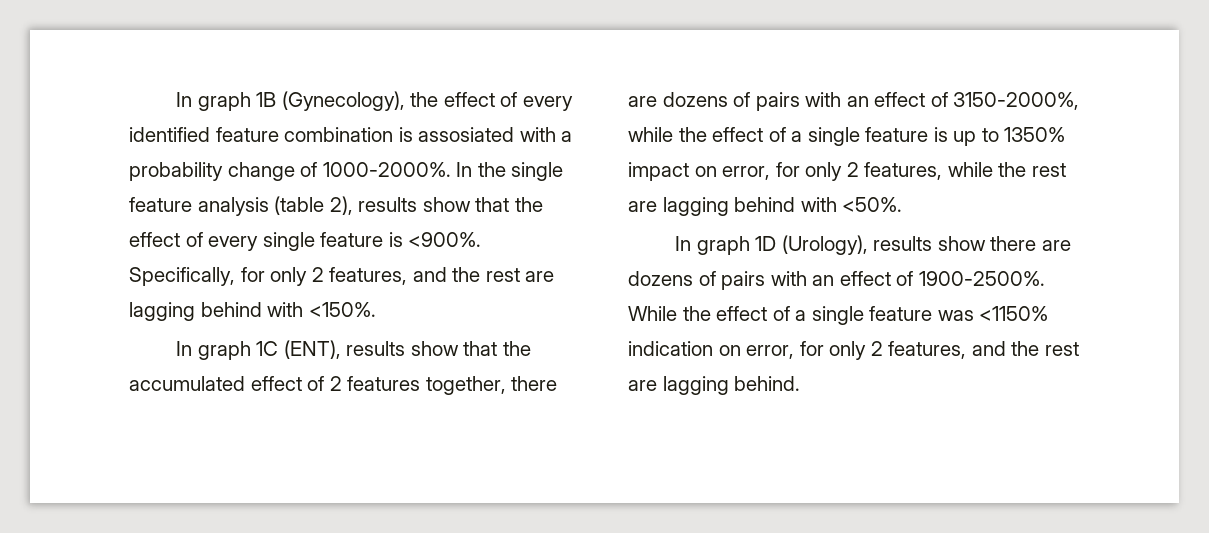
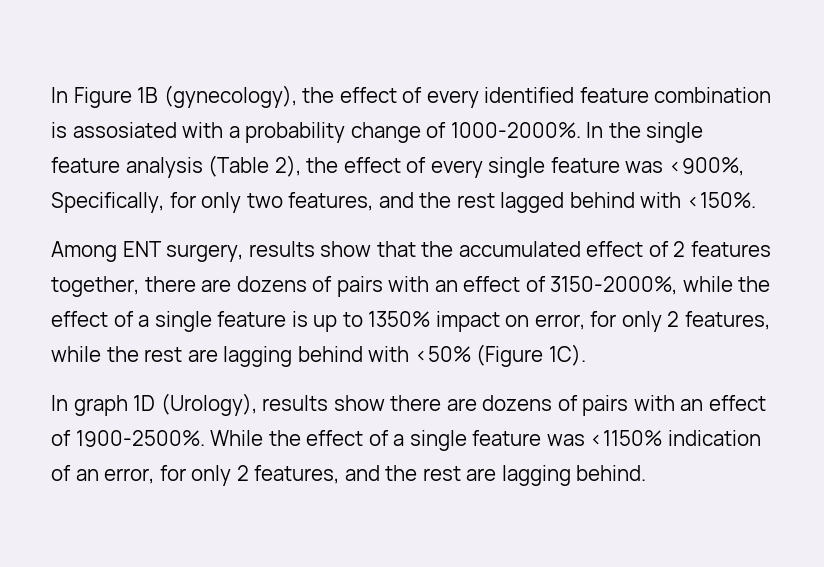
[176,91,405,111] In graph 1B (Gynecology), -> [51,85,297,108] In Figure 1B (gynecology),
[274,196,510,215] (table 2), results show that -> [208,155,301,177] (Table 2),
[388,232,482,247] is <900%. -> [625,157,744,176] was <900%,
[311,267,555,285] [129,302,195,321] 2 features, and the rest are lagging -> [246,192,565,213] two features, and the rest lagged
[176,340,341,360] In graph 1C (ENT), -> [51,241,244,262] Among ENT surgery,
[842,197,903,212] <50%. -> [414,344,586,367] <50% (Figure 1C).
[718,345,741,356] on -> [51,465,99,481] of an

